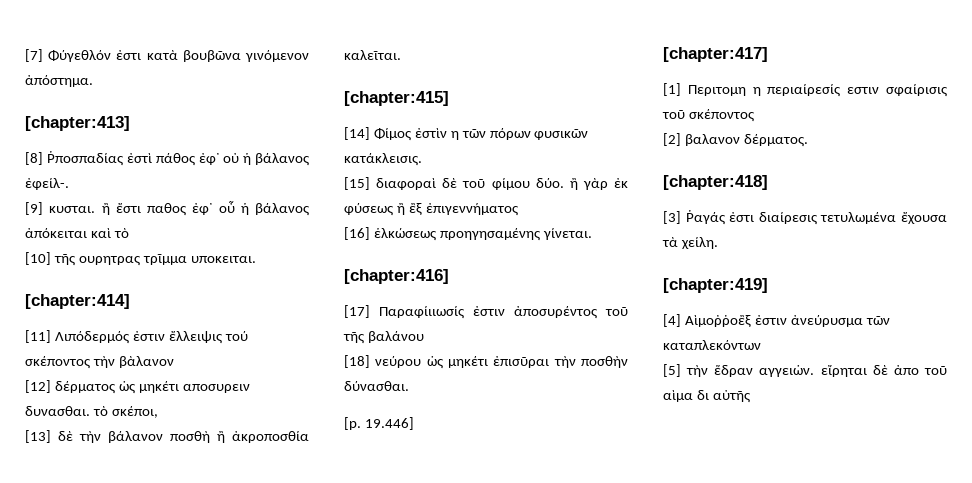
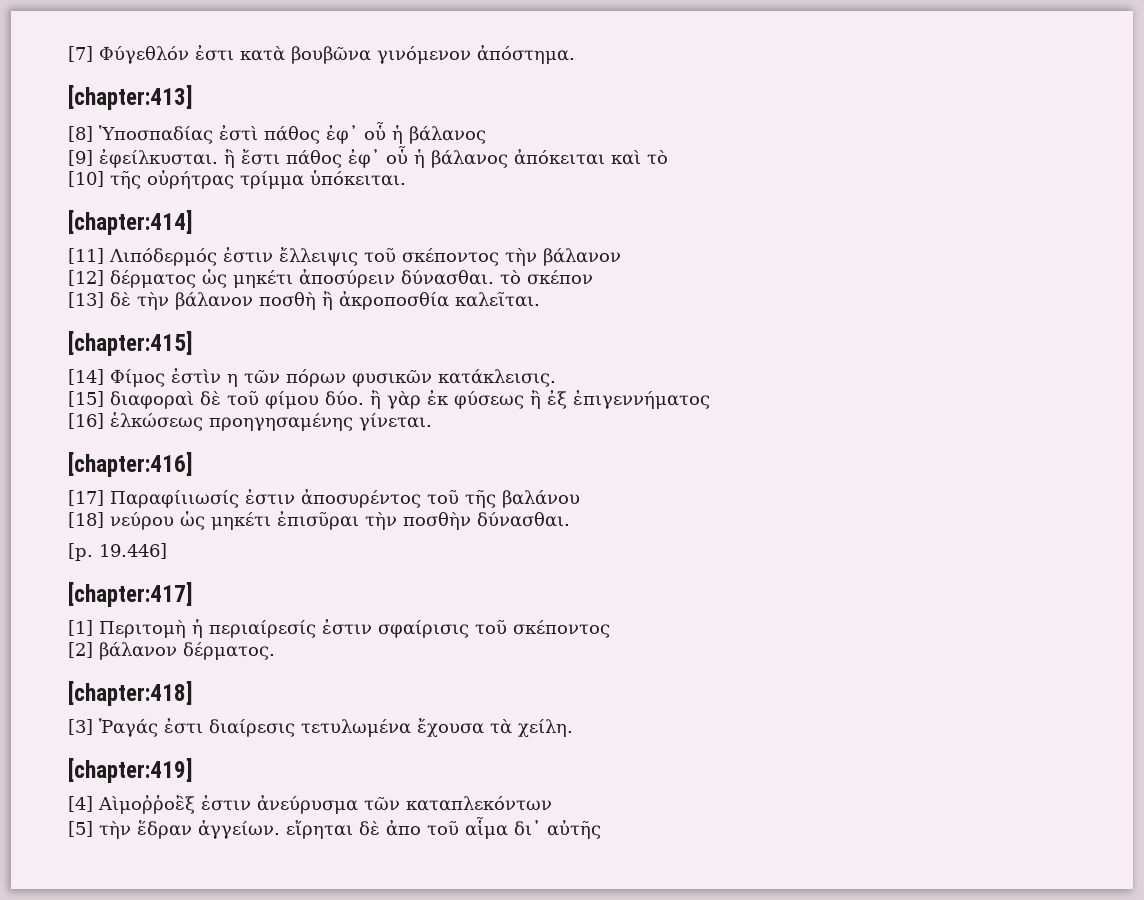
[47,151,124,166] Ῥποσπαδίας -> [99,125,213,144] Ὑποσπαδίας
[223,153,310,166] [25,178,69,190] οὐ ἡ βάλανος ἐφείλ-. -> [364,122,486,144] οὗ ἡ βάλανος
[49,206,96,213] κυσται. -> [99,149,218,168] ἐφείλκυσται.
[147,201,235,216] παθος ἐφ᾽ οὖ -> [286,146,408,168] πάθος ἐφ᾽ οὗ
[78,254,256,266] ουρητρας τρῖμμα υποκειται. -> [147,170,406,189] οὐρήτρας τρίμμα ὑπόκειται.
[224,331,248,341] τού -> [364,248,396,263] τοῦ
[118,356,174,368] βὰλανον -> [543,248,621,266] βάλανον
[182,384,250,393] [25,406,158,418] αποσυρειν δυνασθαι. τὸ σκέποι, -> [299,269,593,288] ἀποσύρειν δύνασθαι. τὸ σκέπον
[408,203,422,215] ἒξ -> [547,390,567,409] ἐξ
[687,84,880,97] Περιτομη η περιαίρεσίς εστιν -> [99,619,372,638] Περιτομὴ ἡ περιαίρεσίς ἐστιν
[684,134,740,146] βαλανον -> [99,642,177,660] βάλανον
[759,365,815,377] αγγειὡν. -> [198,820,280,839] ἀγγείων.
[663,390,709,402] αὶμα δι -> [465,817,541,839] αἷμα δι᾽

